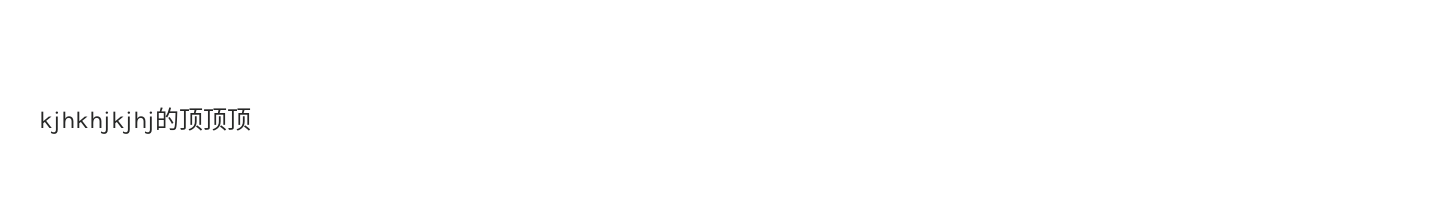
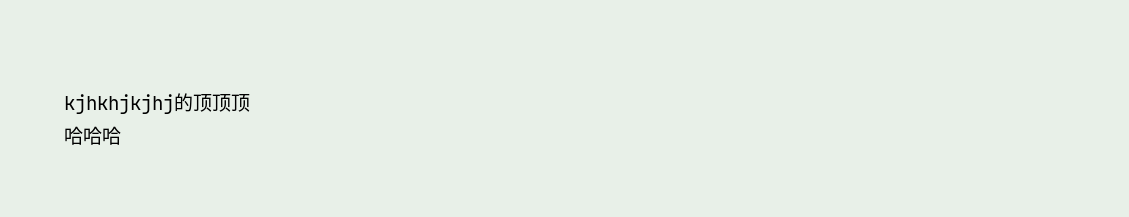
(251, 119) none -> [64,126,121,145] // 哈哈哈

